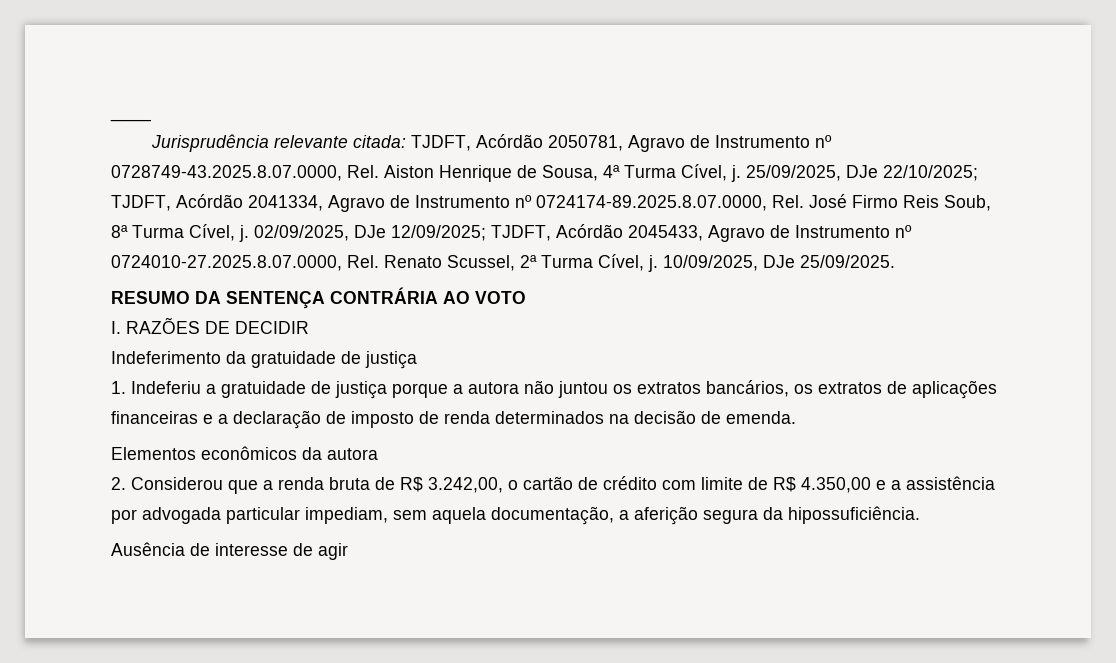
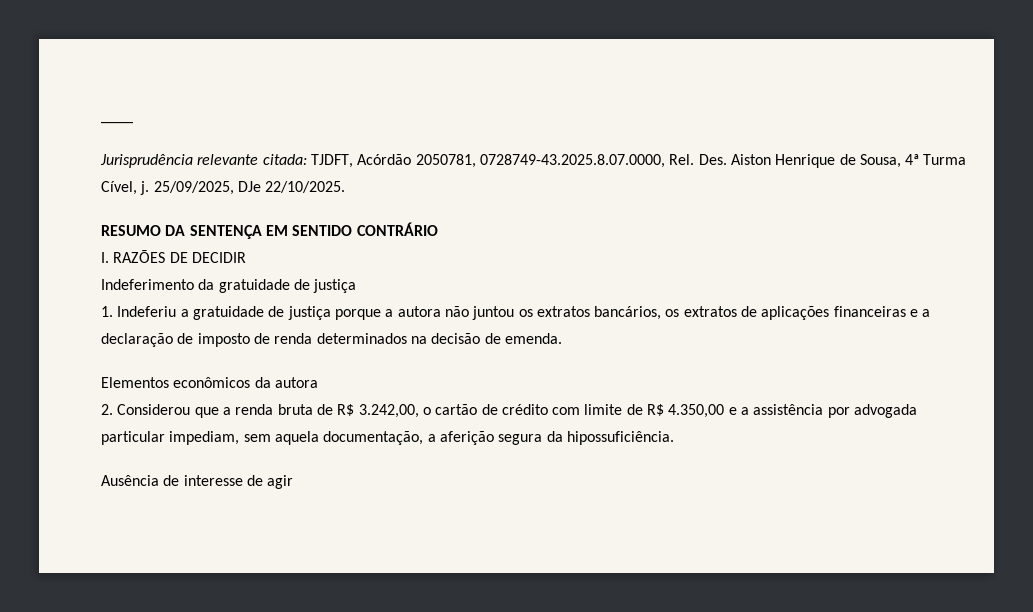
[627,135,832,152] Agravo de Instrumento nº -> (476, 161) none
(379, 171) none -> [698,154,727,165] Des.
[883,165,978,181] [111,194,991,212] [111,224,912,242] [111,254,895,272] 22/10/2025; TJDFT, Acórdão 2041334, Agravo de Instrumento nº 0724174-89.2025.8.07.0000, Rel. José Firmo Reis Soub, 8ª Turma Cível, j. 02/09/2025, DJe 12/09/2025; TJDFT, Acórdão 2045433, Agravo de Instrumento nº 0724010-27.2025.8.07.0000, Rel. Renato Scussel, 2ª Turma Cível, j. 10/09/2025, DJe 25/09/2025. -> [265,181,346,193] 22/10/2025.
[330,287,526,304] CONTRÁRIA AO VOTO -> [265,222,438,236] EM SENTIDO CONTRÁRIO

